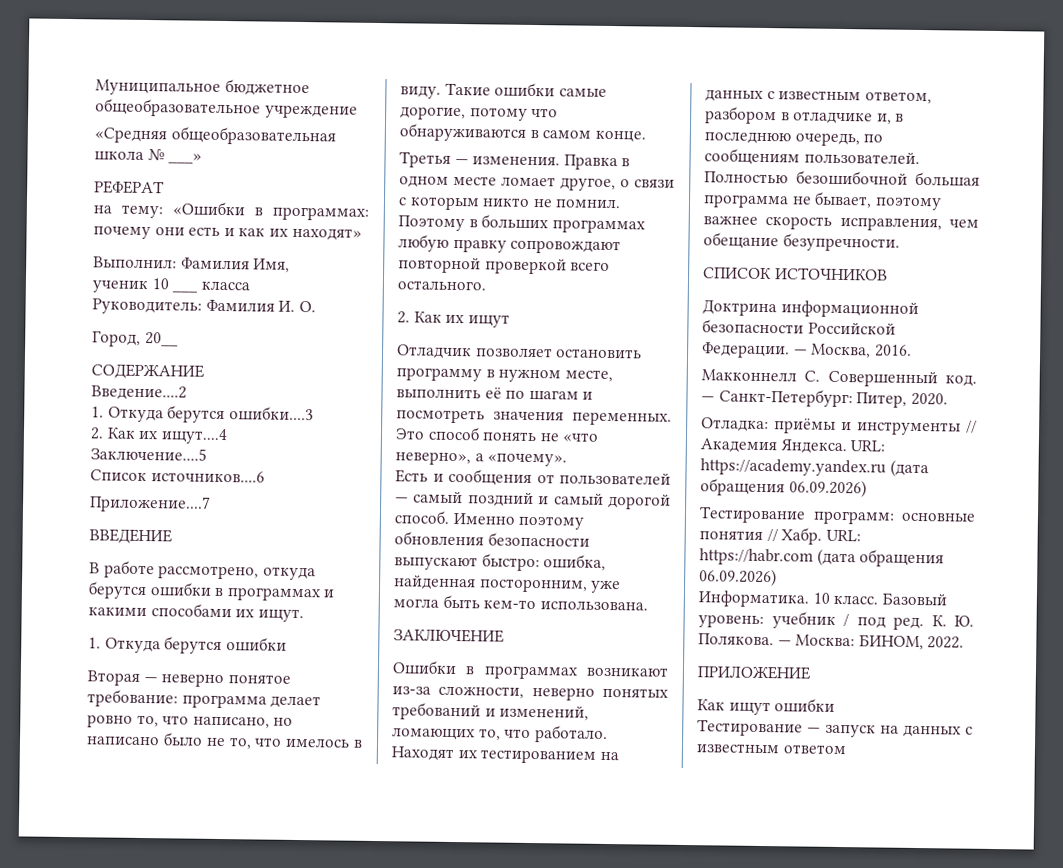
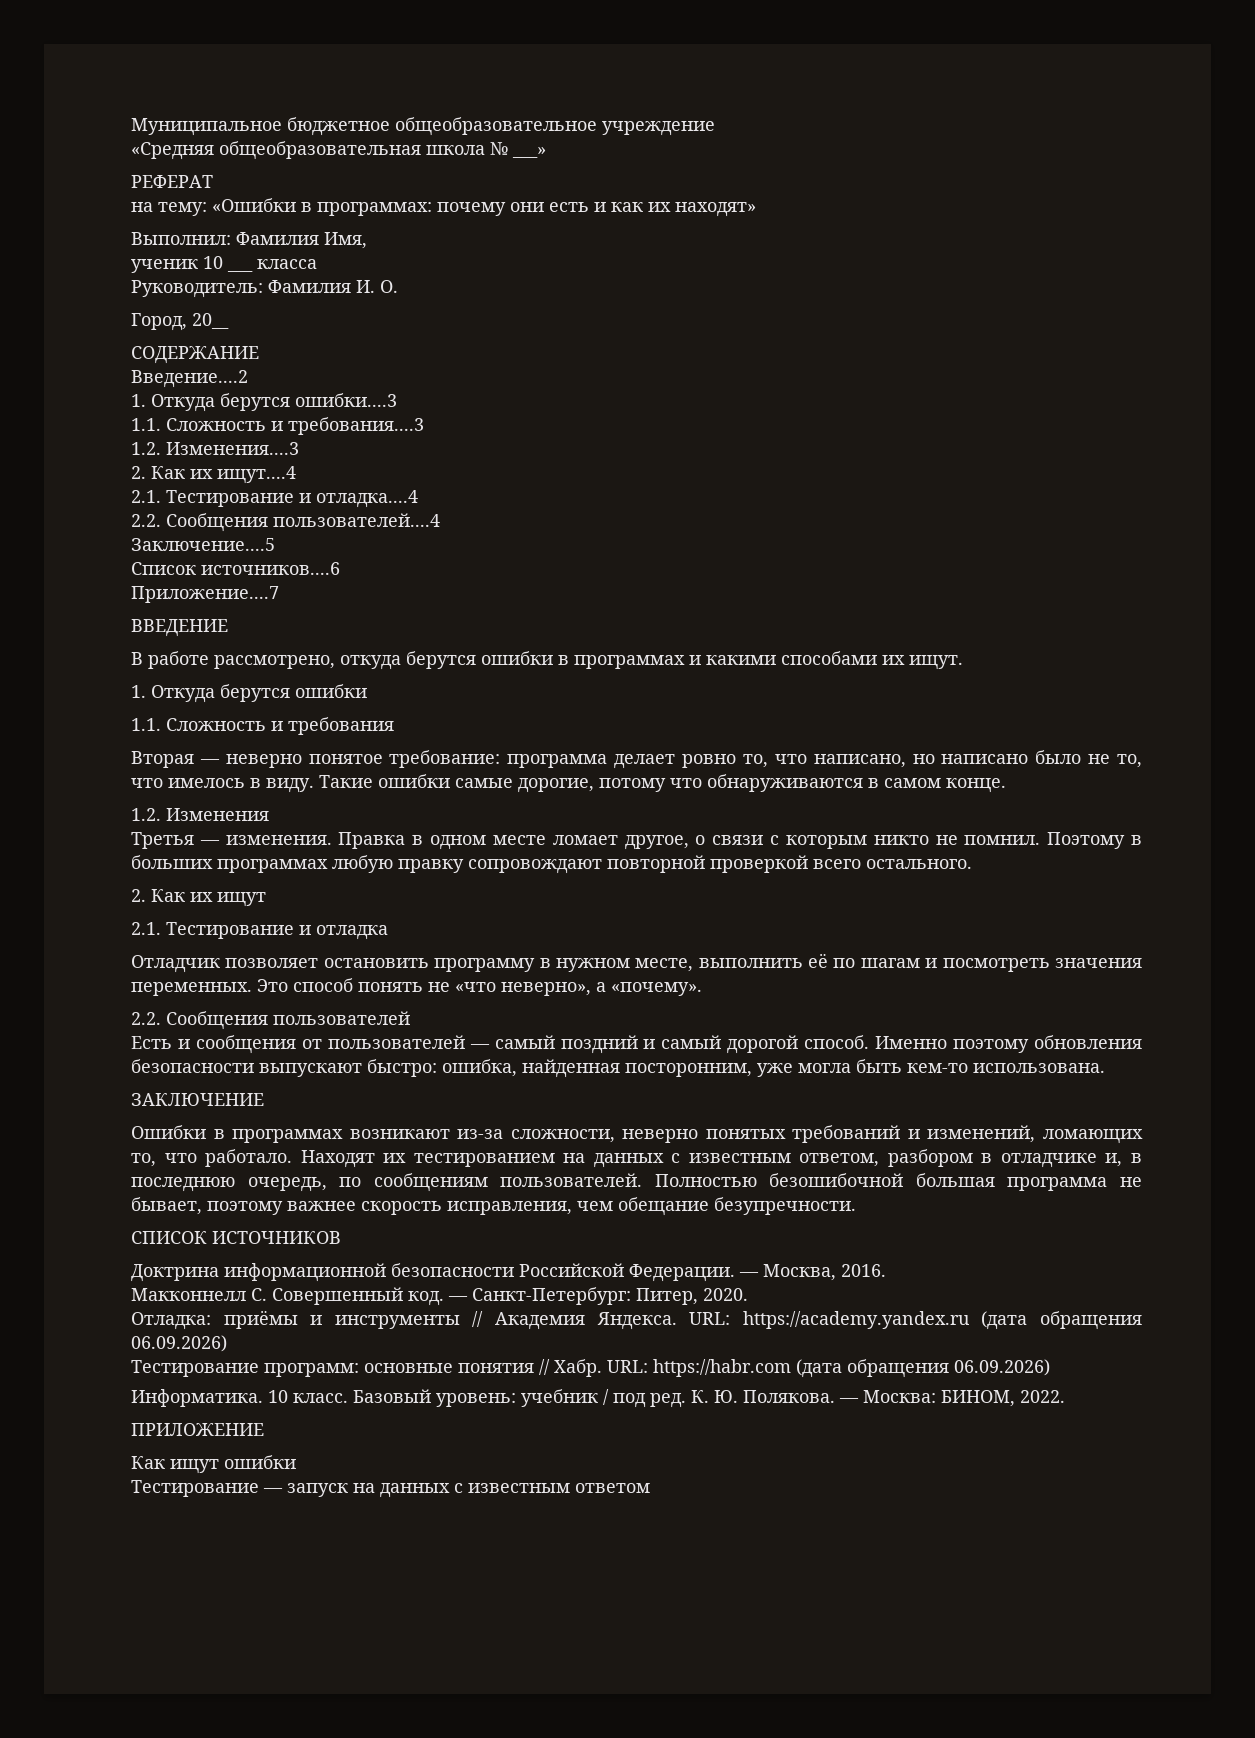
[90,427,228,445] 2. Как их ищут....4 -> [131,417,424,435] [131,442,299,455] [131,466,296,484] [131,490,418,508] [131,513,440,532] 1.1. Сложность и требования....3 // 1.2. Изменения....3 // 2. Как их ищут....4 // 2.1. Тестирование и отладка....4 // 2.2. Сообщения пользователей....4
(287, 644) none -> [131,717,394,735] // 1.1. Сложность и требования
(646, 136) none -> [131,808,269,821] // 1.2. Изменения
(510, 321) none -> [131,922,388,940] // 2.1. Тестирование и отладка
(568, 460) none -> [131,1011,410,1030] // 2.2. Сообщения пользователей

